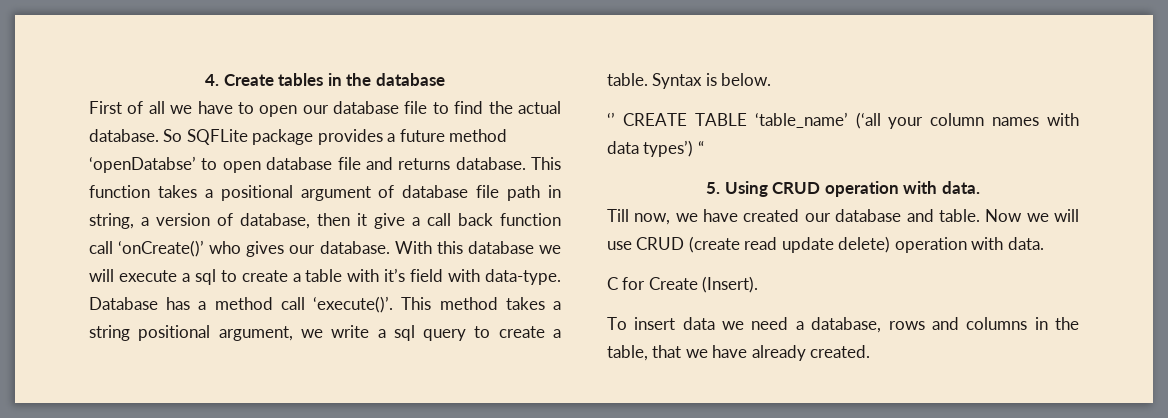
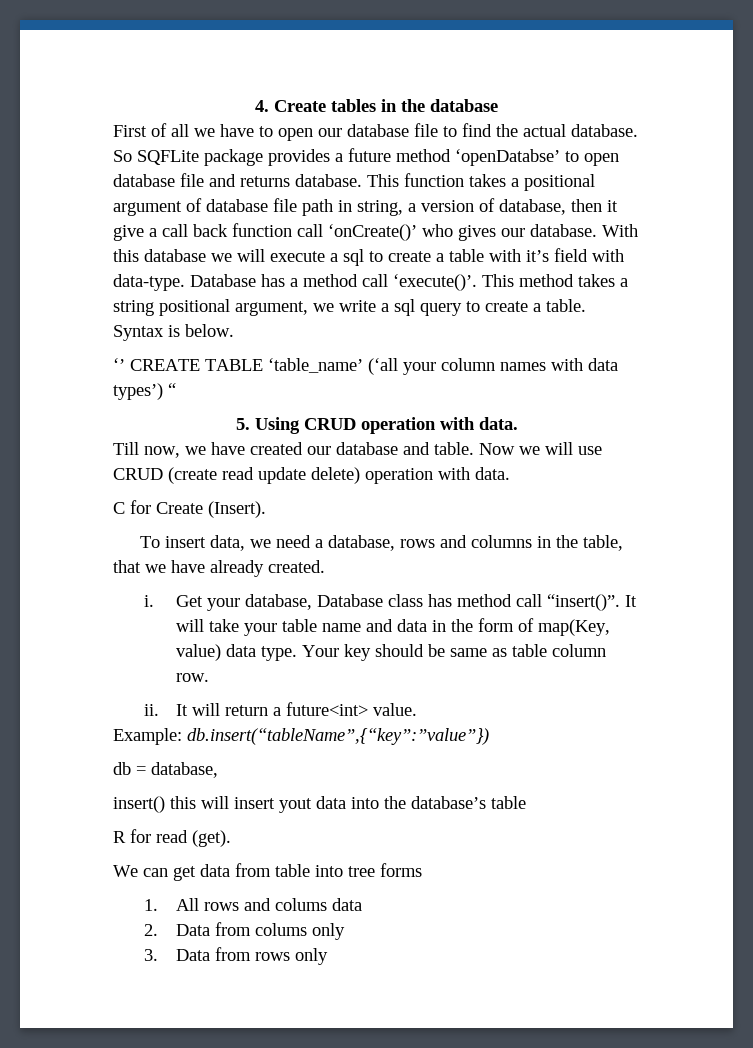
[682,317,715,330] data -> [209,535,245,551] data,
(871, 351) none -> [144,594,637,611] [175,618,610,636] [175,644,606,661] [175,673,209,682] [144,702,417,716] [113,728,489,745] [113,762,218,778] [113,796,526,813] [113,829,231,847] [113,863,422,881] [144,898,362,911] [144,922,345,940] [144,947,328,965] // i. Get your database, Database class has method call “insert()”. It will take your table name and data in the form of map(Key, value) data type. Your key should be same as table column row. // ii. It will return a future<int> value. // Example: db.insert(“tableName”,{“key”:”value”}) // db = database, // insert() this will insert yout data into the database’s table // R for read (get). // We can get data from table into tree forms // 1. All rows and colums data // 2. Data from colums only // 3. Data from rows only

